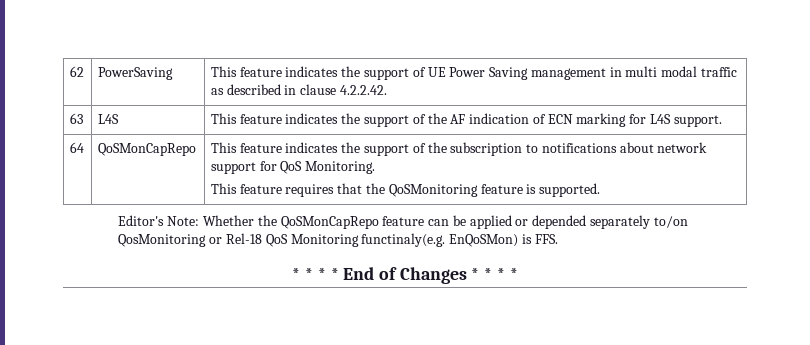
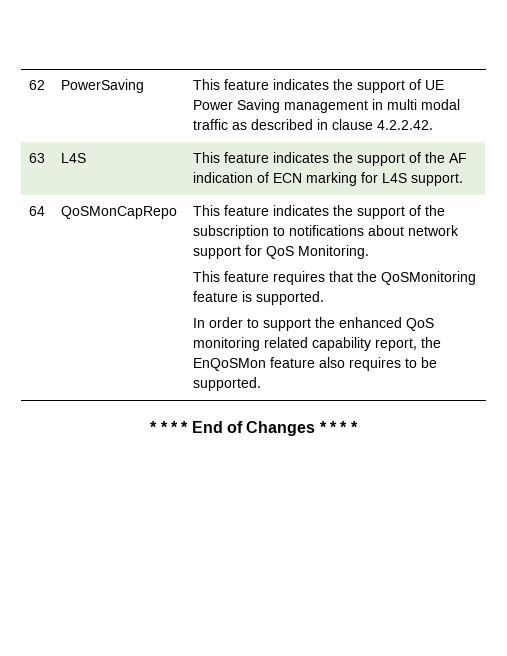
[118,215,688,229] [118,233,558,247] // Editor's Note: Whether the QoSMonCapRepo feature can be applied or depended separately to/on QosMonitoring or Rel-18 QoS Monitoring functinaly(e.g. EnQoSMon) is FFS. -> [192,317,434,331] [192,337,441,351] [192,357,437,371] [192,377,261,391] // In order to support the enhanced QoS monitoring related capability report, the EnQoSMon feature also requires to be supported.

